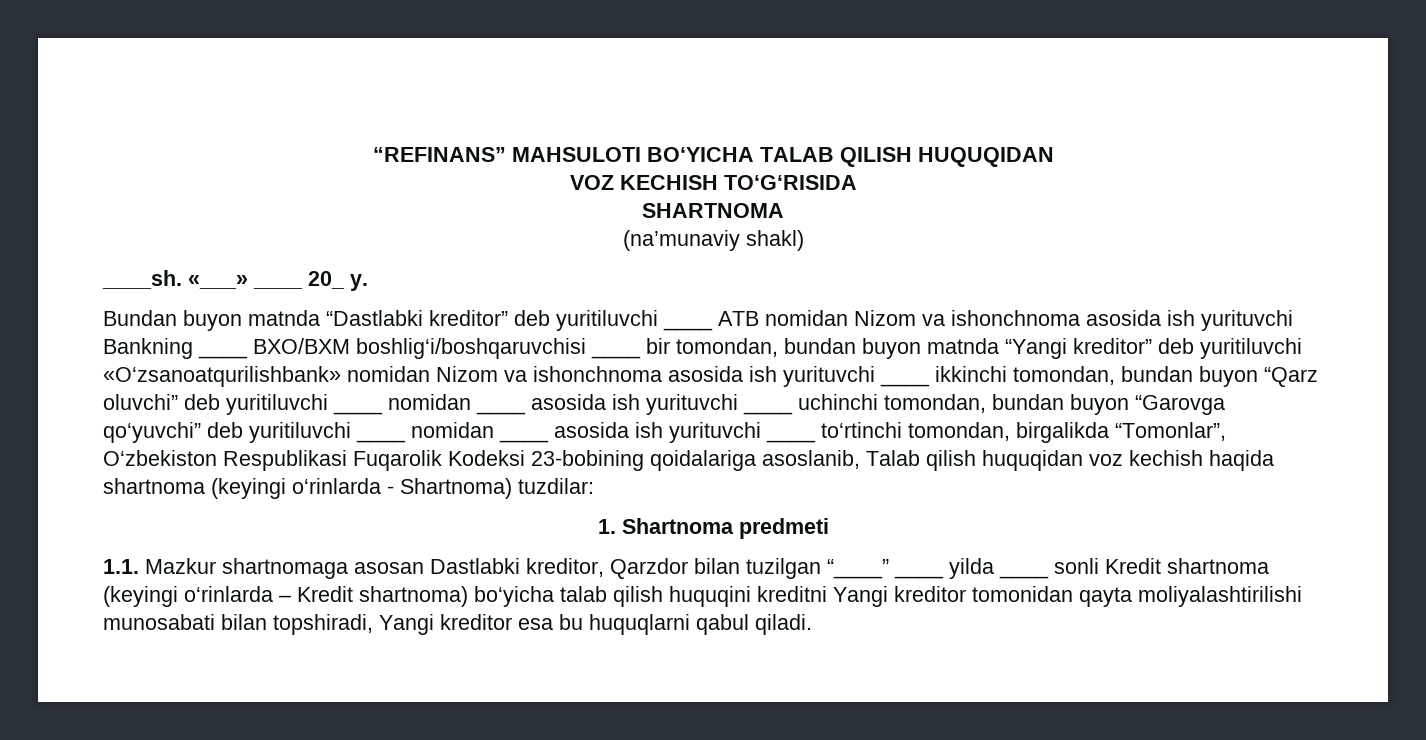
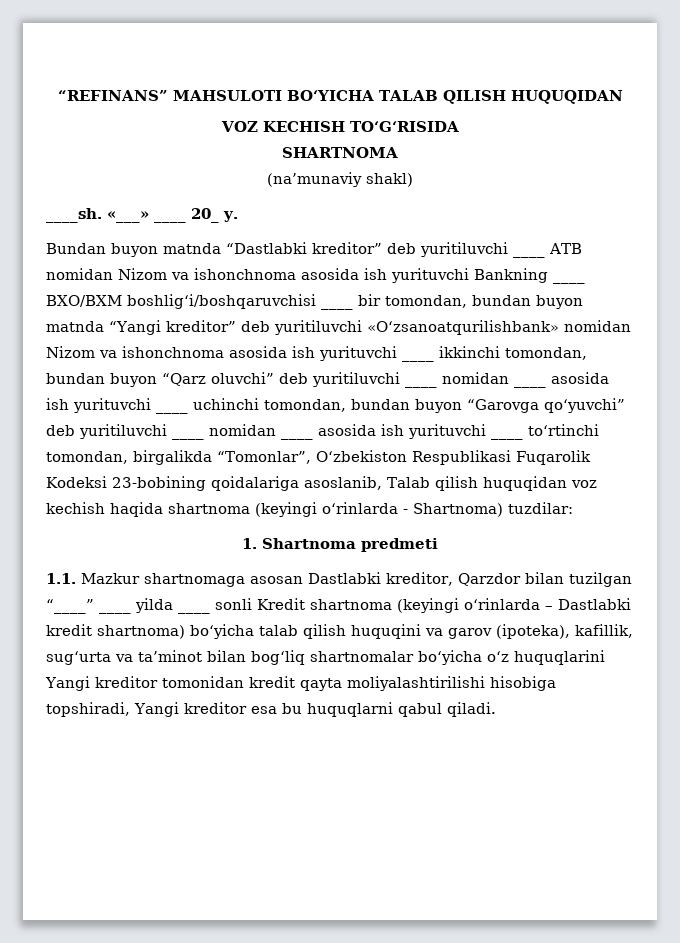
[297,586,353,602] Kredit -> [558,598,631,610] [46,624,92,636] Dastlabki kredit
[757,586,827,602] kreditni -> [425,624,633,639] [46,650,605,665] va garov (ipoteka), kafillik, sug‘urta va ta’minot bilan bog‘liq shartnomalar bo‘yicha o‘z huquqlarini
(1073, 594) none -> [248,676,295,688] kredit
[103,614,267,630] munosabati bilan -> [489,676,556,691] hisobiga

